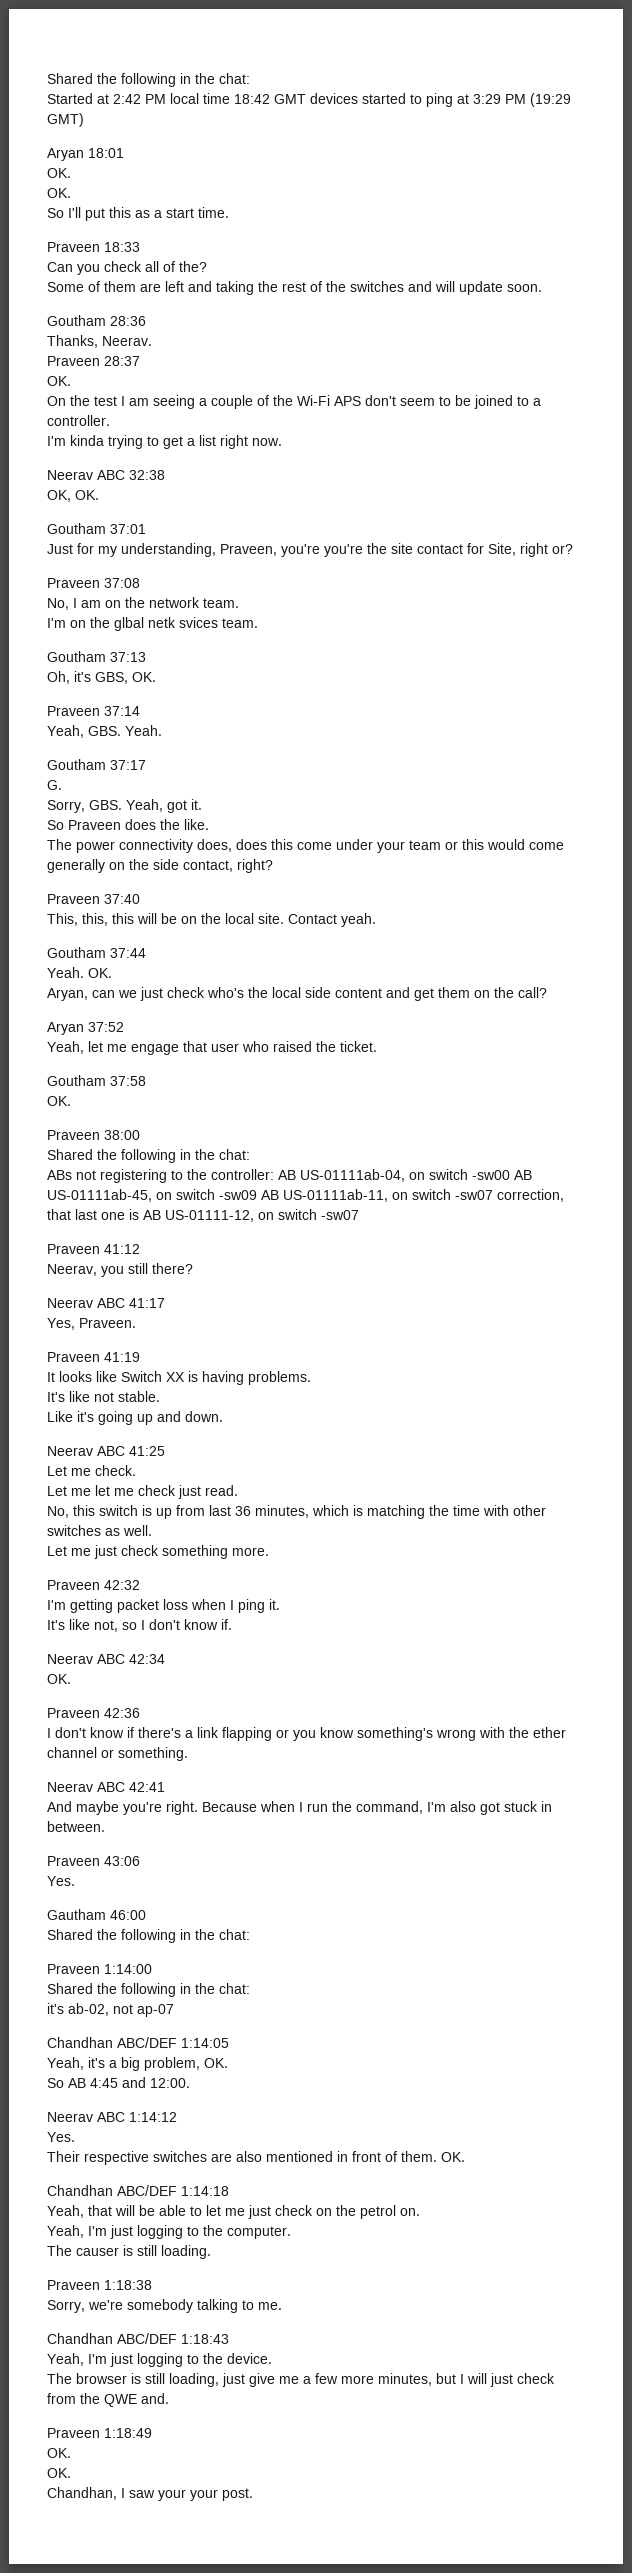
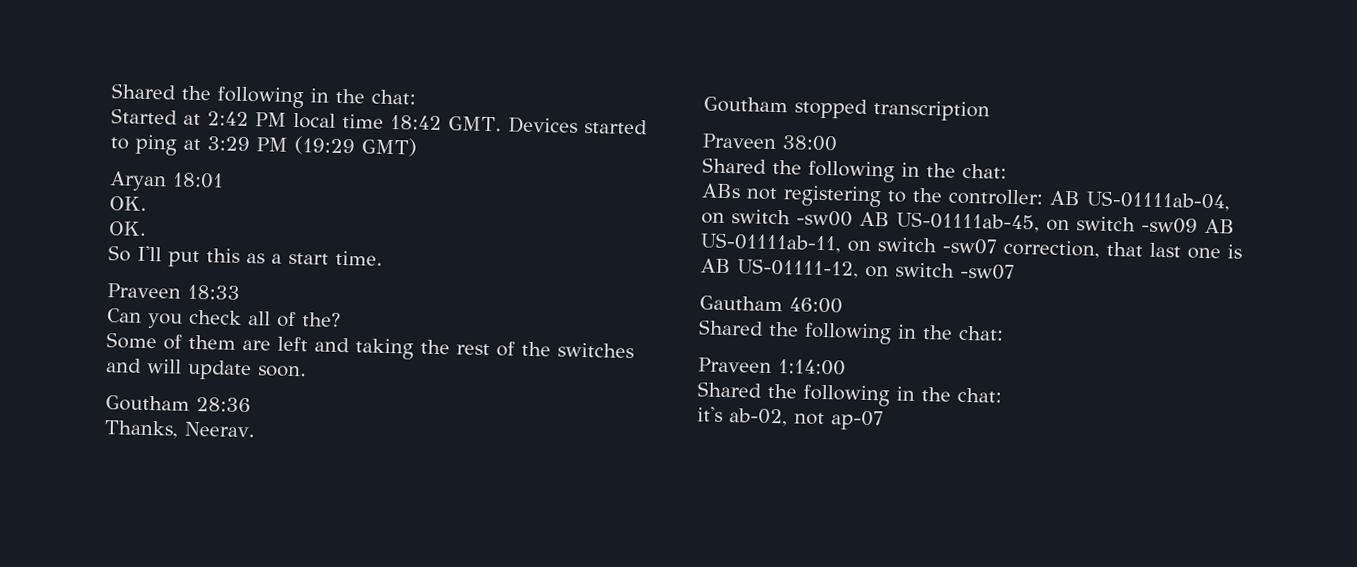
[274,93,358,104] GMT devices -> [448,116,578,134] GMT. Devices
[47,356,140,366] [47,376,71,386] [47,395,541,409] [47,415,110,426] [47,435,282,449] [47,470,165,480] [47,490,99,502] [47,523,146,534] [47,543,573,557] [47,578,140,588] [47,597,239,610] [47,617,258,631] [47,651,146,662] [47,671,156,684] [47,706,140,716] [47,725,162,738] [47,759,146,770] [47,780,62,790] [47,799,202,813] [47,819,209,830] [47,839,564,853] [47,859,273,873] [47,894,140,904] [47,913,376,927] [47,947,146,958] [47,967,112,978] [47,987,547,1001] [47,1022,124,1035] [47,1041,377,1055] [47,1075,146,1086] [47,1096,71,1106] Praveen 28:37 // OK. // On the test I am seeing a couple of the Wi-Fi APS don't seem to be joined to a controller. // I'm kinda trying to get a list right now. // Neerav ABC 32:38 // OK, OK. // Goutham 37:01 // Just for my understanding, Praveen, you're you're the site contact for Site, right or? // Praveen 37:08 // No, I am on the network team. // I'm on the glbal netk svices team. // Goutham 37:13 // Oh, it's GBS, OK. // Praveen 37:14 // Yeah, GBS. Yeah. // Goutham 37:17 // G. // Sorry, GBS. Yeah, got it. // So Praveen does the like. // The power connectivity does, does this come under your team or this would come generally on the side contact, right? // Praveen 37:40 // This, this, this will be on the local site. Contact yeah. // Goutham 37:44 // Yeah. OK. // Aryan, can we just check who's the local side content and get them on the call? // Aryan 37:52 // Yeah, let me engage that user who raised the ticket. // Goutham 37:58 // OK. -> [703,96,990,122] Goutham stopped transcription
[47,1244,140,1254] [47,1263,193,1277] [47,1298,165,1308] [47,1318,136,1330] [47,1352,140,1362] [47,1371,311,1385] [47,1391,160,1402] [47,1411,223,1425] [47,1446,165,1456] [47,1465,136,1476] [47,1485,238,1499] [47,1505,546,1519] [47,1525,152,1536] [47,1545,269,1559] [47,1580,140,1590] [47,1599,280,1613] [47,1619,232,1632] [47,1654,165,1664] [47,1674,71,1684] [47,1708,140,1718] [47,1727,566,1741] [47,1747,188,1761] [47,1782,165,1792] [47,1801,552,1815] [47,1821,105,1832] [47,1856,140,1866] [47,1876,75,1886] // Praveen 41:12 // Neerav, you still there? // Neerav ABC 41:17 // Yes, Praveen. // Praveen 41:19 // It looks like Switch XX is having problems. // It's like not stable. // Like it's going up and down. // Neerav ABC 41:25 // Let me check. // Let me let me check just read. // No, this switch is up from last 36 minutes, which is matching the time with other switches as well. // Let me just check something more. // Praveen 42:32 // I'm getting packet loss when I ping it. // It's like not, so I don't know if. // Neerav ABC 42:34 // OK. // Praveen 42:36 // I don't know if there's a link flapping or you know something's wrong with the ether channel or something. // Neerav ABC 42:41 // And maybe you're right. Because when I run the command, I'm also got stuck in between. // Praveen 43:06 // Yes. -> (1015, 271) none
[47,2037,229,2048] [47,2057,228,2071] [47,2077,190,2088] [47,2112,177,2122] [47,2132,75,2142] [47,2151,465,2165] [47,2185,229,2196] [47,2205,420,2219] [47,2225,291,2239] [47,2245,211,2259] [47,2280,152,2290] [47,2299,282,2313] [47,2333,229,2344] [47,2353,272,2367] [47,2373,555,2387] [47,2393,169,2407] [47,2428,152,2438] [47,2448,71,2458] [47,2468,71,2478] [47,2487,253,2501] // Chandhan ABC/DEF 1:14:05 // Yeah, it's a big problem, OK. // So AB 4:45 and 12:00. // Neerav ABC 1:14:12 // Yes. // Their respective switches are also mentioned in front of them. OK. // Chandhan ABC/DEF 1:14:18 // Yeah, that will be able to let me just check on the petrol on. // Yeah, I'm just logging to the computer. // The causer is still loading. // Praveen 1:18:38 // Sorry, we're somebody talking to me. // Chandhan ABC/DEF 1:18:43 // Yeah, I'm just logging to the device. // The browser is still loading, just give me a few more minutes, but I will just check from the QWE and. // Praveen 1:18:49 // OK. // OK. // Chandhan, I saw your your post. -> (884, 420) none

